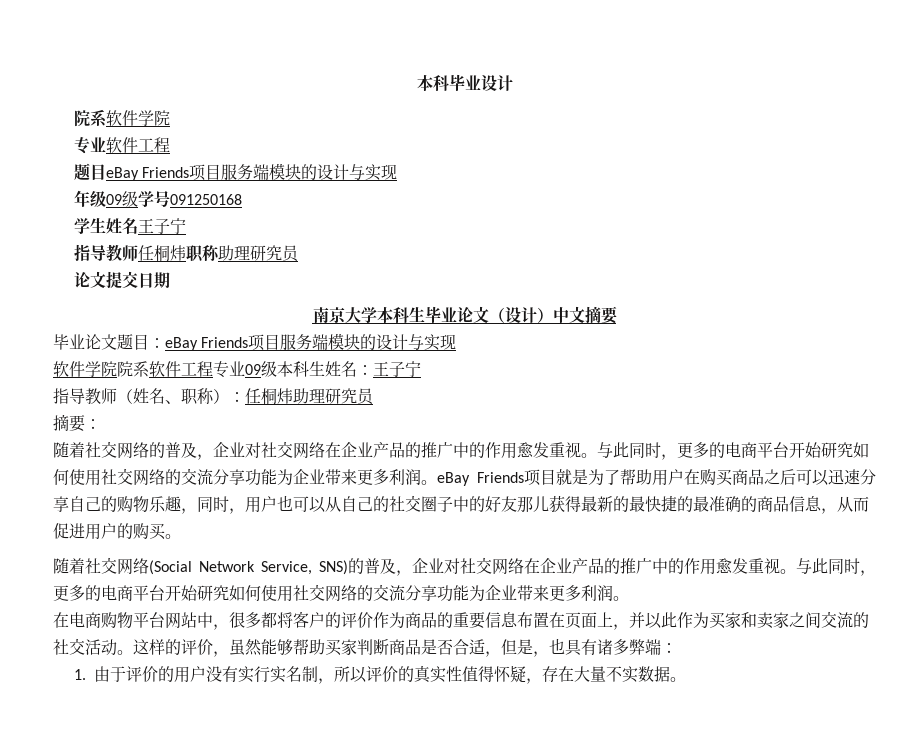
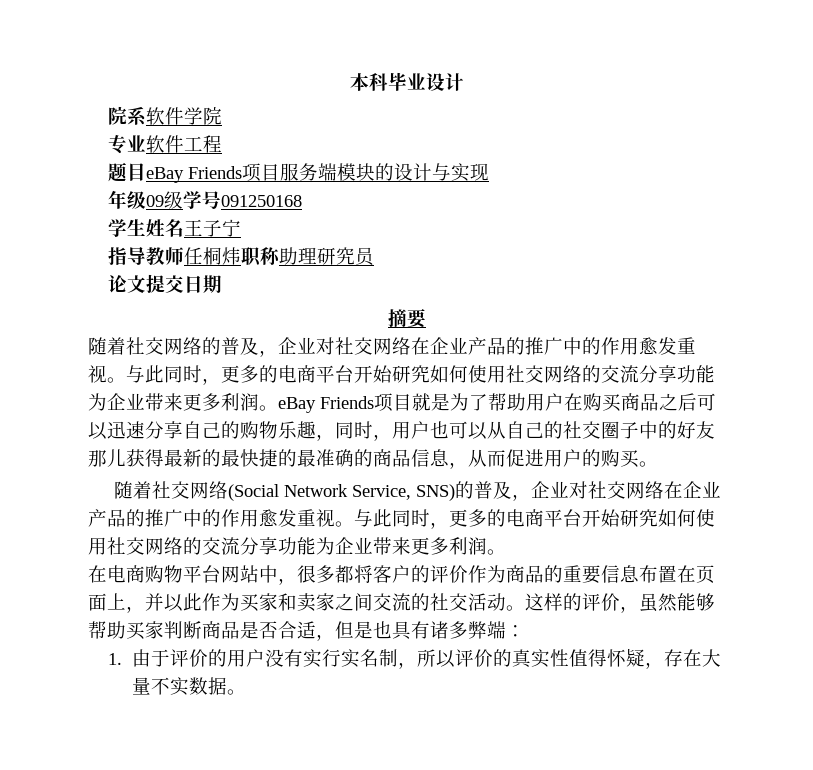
[312,306,618,324] [53,333,457,351] [53,361,421,378] [53,388,374,405] [53,414,101,432] 南京大学本科生毕业论文（设计）中文摘要 // 毕业论文题目：eBay Friends项目服务端模块的设计与实现 // 软件学院院系软件工程专业09级本科生姓名：王子宁 // 指导教师（姓名、职称）：任桐炜助理研究员 // 摘要： -> [387,309,426,328] 摘要
[533,651,549,657] ， -> (373, 630) none

